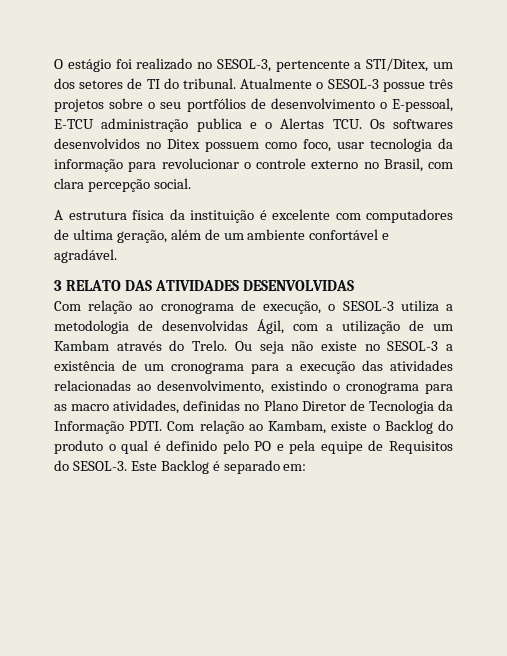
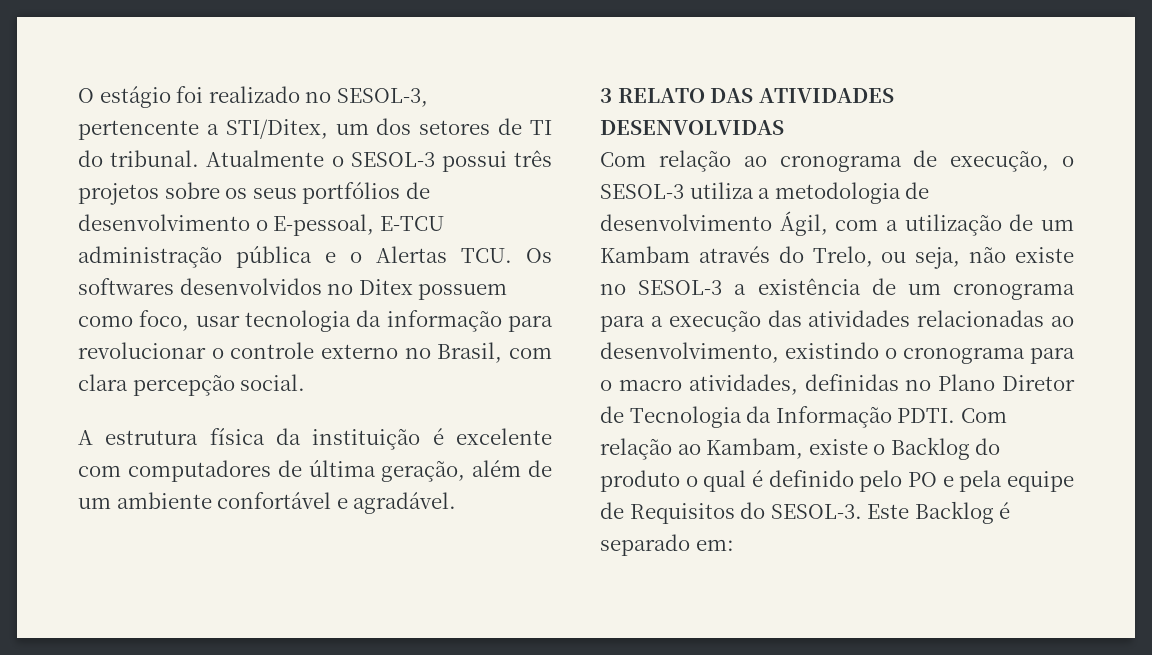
[382,82,425,92] possue -> [441,151,507,172] possui
[148,102,182,109] o seu -> [225,188,297,199] os seus
[196,118,242,132] publica -> [236,245,312,268] pública
[72,229,113,240] ultima -> [308,459,376,477] última
[161,320,248,331] desenvolvidas -> [600,214,772,231] desenvolvimento
[192,340,284,354] Trelo. Ou seja -> [812,246,961,269] Trelo, ou seja,
[54,404,67,411] as -> [600,380,612,391] o

